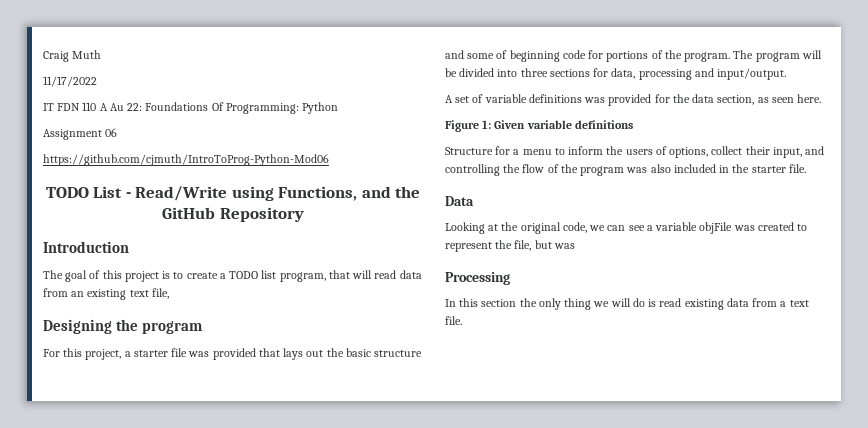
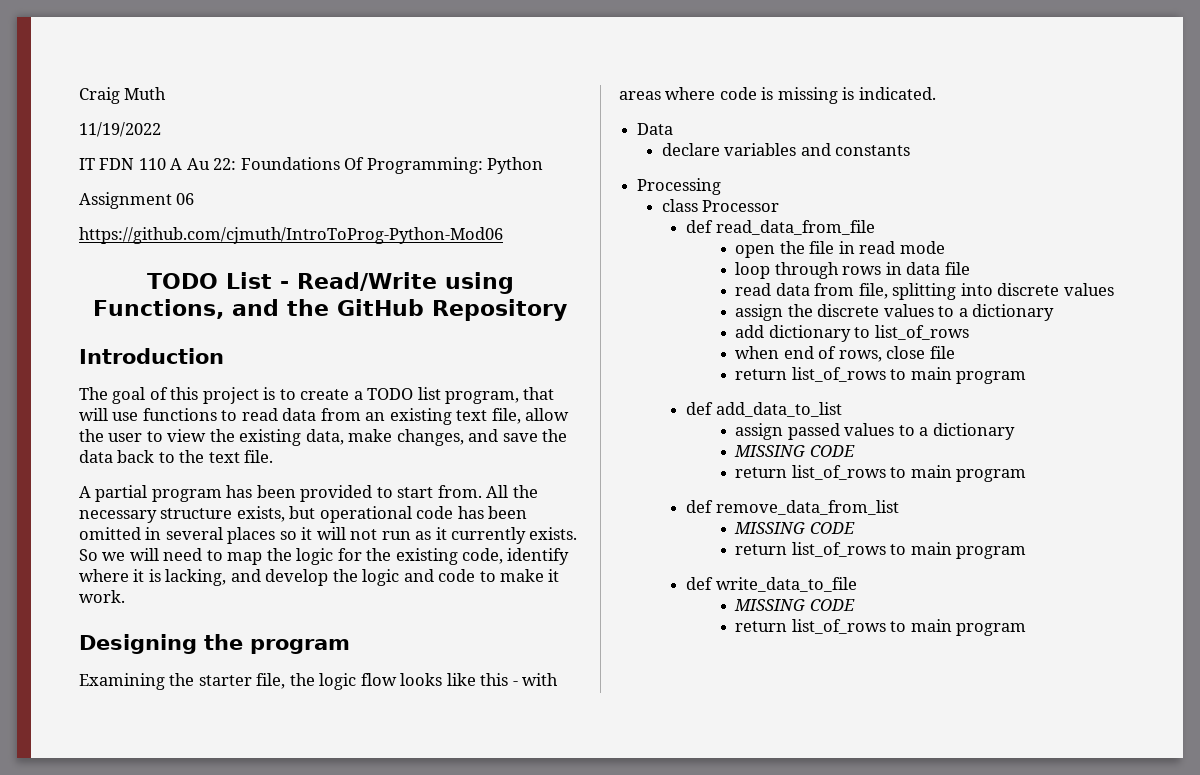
[43,76,97,87] 11/17/2022 -> [79,122,161,137] 11/19/2022
(373, 274) none -> [112,408,238,421] use functions to
[43,319,204,334] [43,348,423,360] [445,50,822,62] [445,68,787,80] [445,94,822,106] [445,120,633,132] [445,146,825,158] [445,164,806,176] [445,196,474,206] [445,222,808,234] [445,240,575,252] [445,272,510,285] [445,298,809,310] [445,316,462,325] // Designing the program // For this project, a starter file was provided that lays out the basic structure and some of beginning code for portions of the program. The program will be divided into three sections for data, processing and input/output. // A set of variable definitions was provided for the data section, as seen here. // Figure 1: Given variable definitions // Structure for a menu to inform the users of options, collect their input, and controlling the flow of the program was also included in the starter file. // Data // Looking at the original code, we can see a variable objFile was created to represent the file, but was // Processing // In this section the only thing we will do is read existing data from a text file. -> [525,408,570,421] [79,429,568,446] [79,450,274,463] [79,485,538,502] [79,506,528,523] [79,527,578,544] [79,548,570,565] [79,569,560,586] [79,590,125,603] [79,634,350,654] [79,673,559,690] [619,87,936,104] [637,123,674,135] [661,143,911,156] [637,178,722,195] [661,199,780,212] [686,220,875,235] [735,241,945,258] [735,262,970,279] [735,283,1114,300] [735,304,1055,321] [735,325,969,342] [735,346,955,362] [735,367,1027,384] [686,402,842,417] [735,423,1015,440] [734,445,855,457] [735,465,1027,482] [686,500,899,515] [734,522,855,534] [735,542,1027,559] [686,577,857,592] [734,599,855,611] [735,619,1027,636] allow the user to view the existing data, make changes, and save the data back to the text file. // A partial program has been provided to start from. All the necessary structure exists, but operational code has been omitted in several places so it will not run as it currently exists. So we will need to map the logic for the existing code, identify where it is lacking, and develop the logic and code to make it work. // Designing the program // Examining the starter file, the logic flow looks like this - with areas where code is missing is indicated. // Data // declare variables and constants // Processing // class Processor // def read_data_from_file // open the file in read mode // loop through rows in data file // read data from file, splitting into discrete values // assign the discrete values to a dictionary // add dictionary to list_of_rows // when end of rows, close file // return list_of_rows to main program // def add_data_to_list // assign passed values to a dictionary // MISSING CODE // return list_of_rows to main program // def remove_data_from_list // MISSING CODE // return list_of_rows to main program // def write_data_to_file // MISSING CODE // return list_of_rows to main program

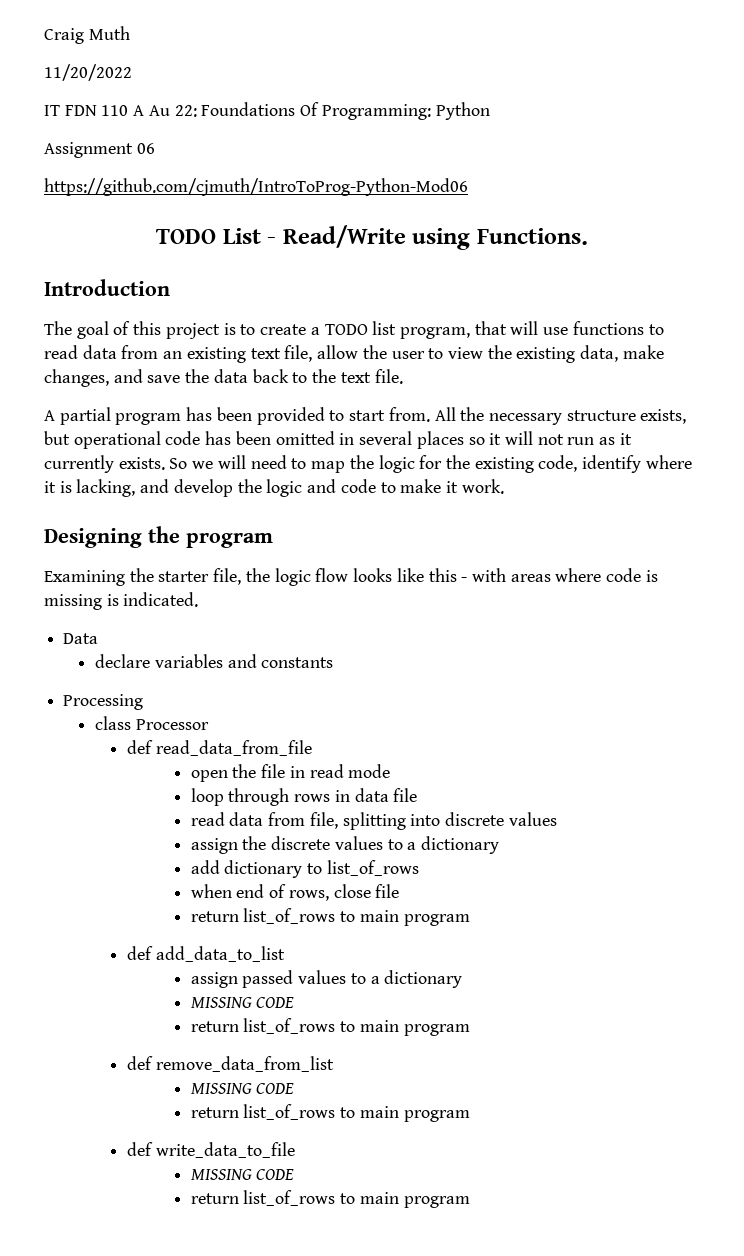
[79,122,161,137] 11/19/2022 -> [44,64,132,81] 11/20/2022
[93,299,567,321] Functions, and the GitHub Repository -> [476,228,588,245] Functions.

